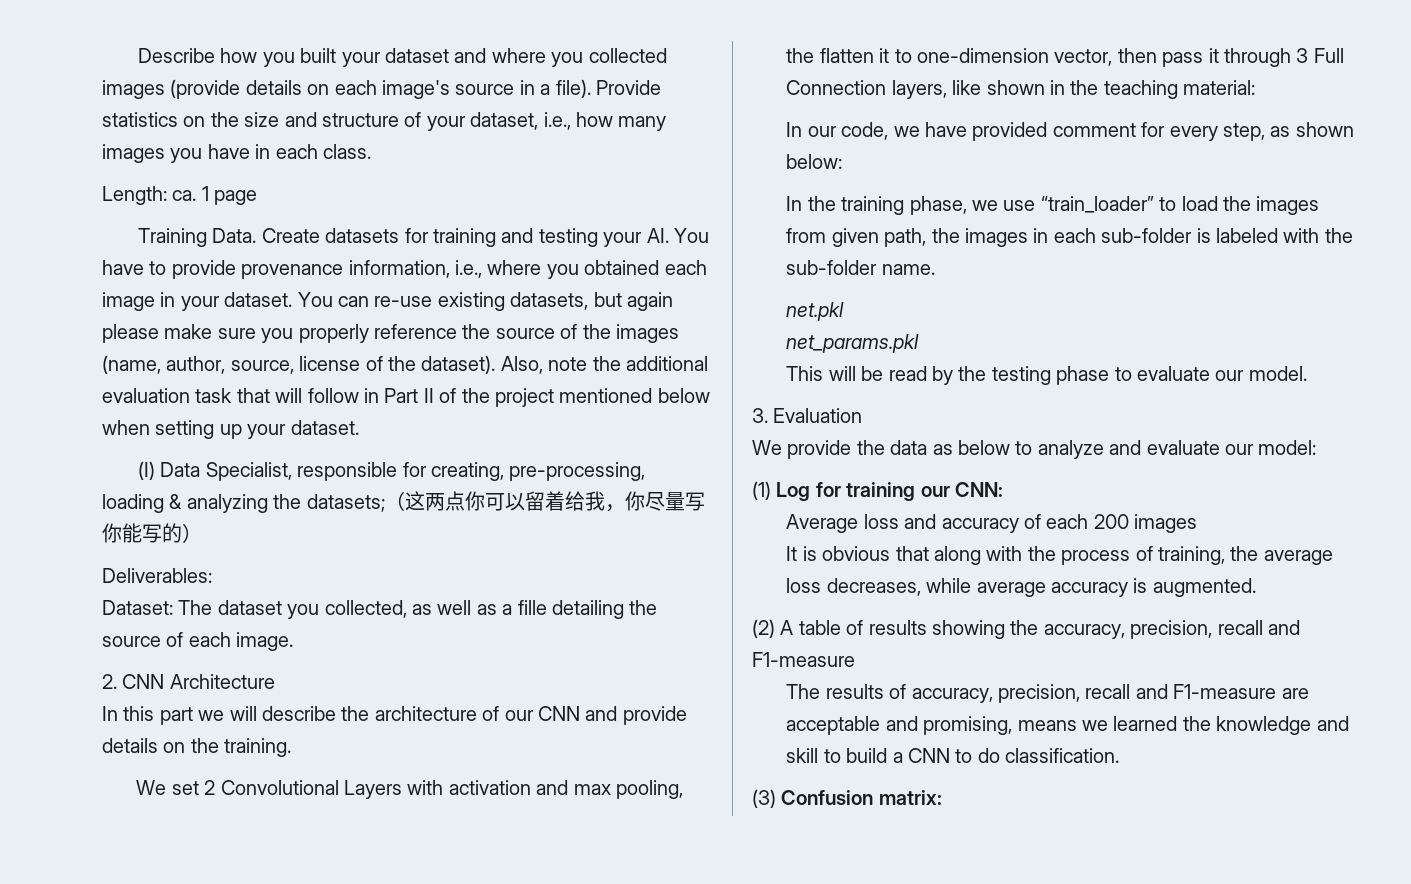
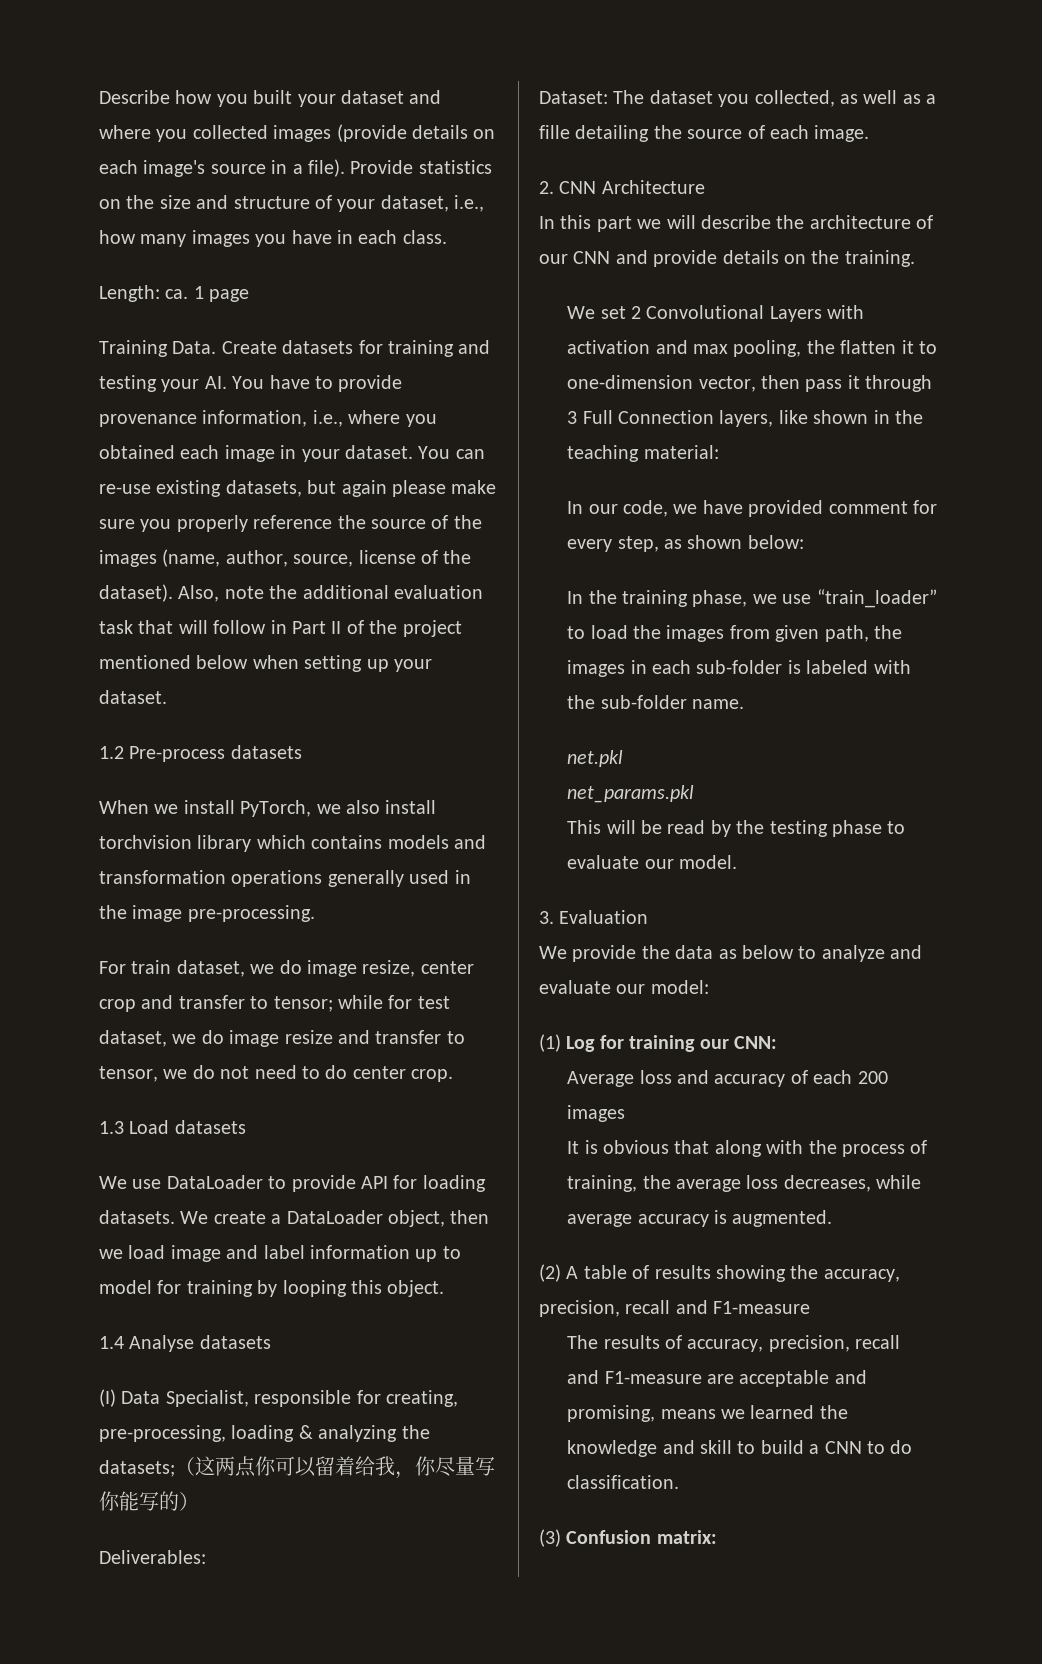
(359, 427) none -> [99,745,302,762] [99,800,437,817] [99,835,486,852] [99,870,471,887] [99,905,315,922] [99,960,474,977] [99,995,450,1012] [99,1030,465,1047] [99,1065,454,1082] [99,1120,246,1134] [99,1175,486,1192] [99,1210,490,1227] [99,1245,461,1262] [99,1280,445,1297] [99,1335,271,1352] // 1.2 Pre-process datasets // When we install PyTorch, we also install torchvision library which contains models and transformation operations generally used in the image pre-processing. // For train dataset, we do image resize, center crop and transfer to tensor; while for test dataset, we do image resize and transfer to tensor, we do not need to do center crop. // 1.3 Load datasets // We use DataLoader to provide API for loading datasets. We create a DataLoader object, then we load image and label information up to model for training by looping this object. // 1.4 Analyse datasets

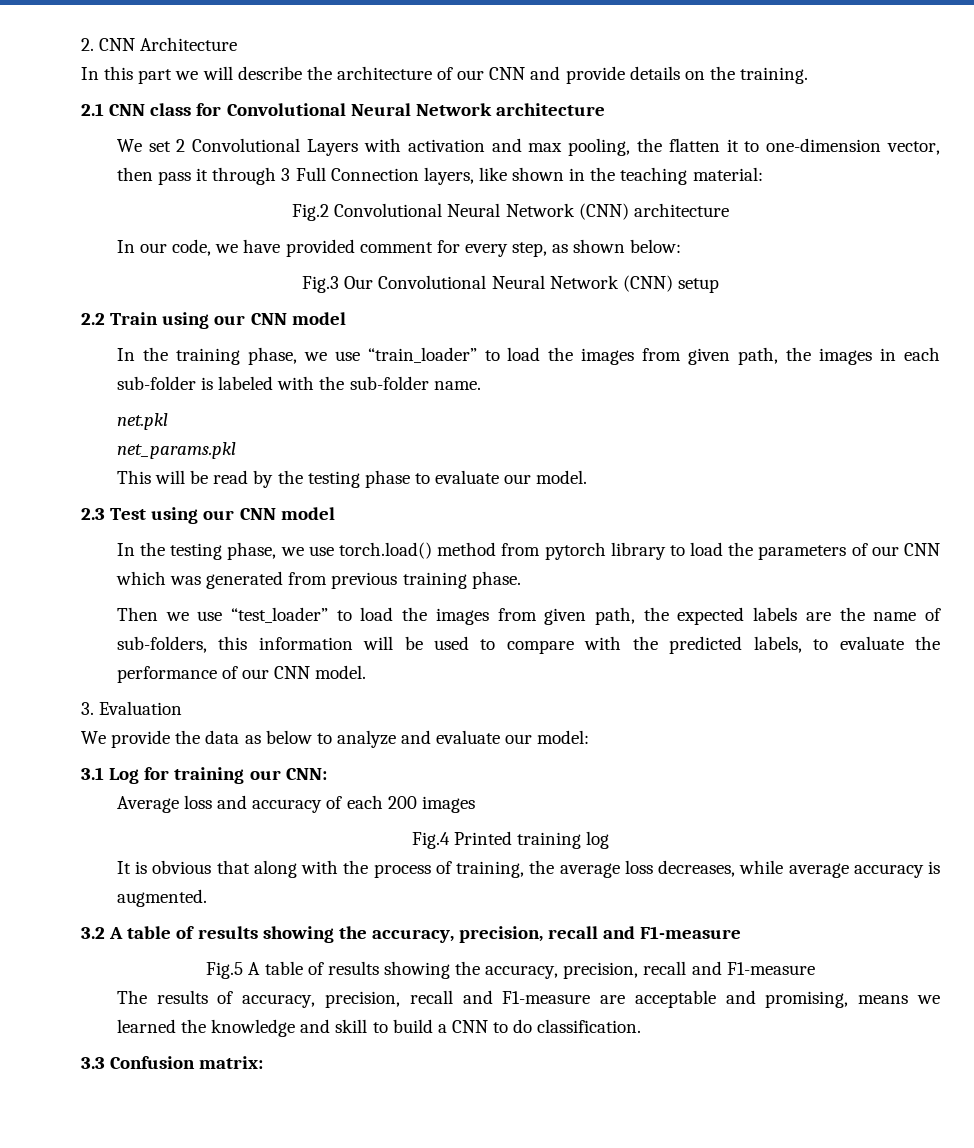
[99,90,442,107] [99,124,496,142] [99,159,492,177] [99,195,485,212] [99,230,447,247] [99,285,250,302] [99,340,491,357] [99,375,403,392] [99,410,437,427] [99,445,485,462] [99,480,497,497] [99,515,482,532] [99,549,472,567] [99,584,483,602] [99,620,462,637] [99,655,432,672] [99,690,167,704] [99,745,302,762] [99,800,437,817] [99,835,486,852] [99,870,471,887] [99,905,315,922] [99,960,474,977] [99,995,450,1012] [99,1030,465,1047] [99,1065,454,1082] [99,1120,246,1134] [99,1175,486,1192] [99,1210,490,1227] [99,1245,461,1262] [99,1280,445,1297] [99,1335,271,1352] [99,1389,458,1407] [99,1425,430,1442] [99,1456,495,1479] [99,1491,199,1511] [99,1550,206,1564] [539,90,937,107] [539,125,870,142] Describe how you built your dataset and where you collected images (provide details on each image's source in a file). Provide statistics on the size and structure of your dataset, i.e., how many images you have in each class. // Length: ca. 1 page // Training Data. Create datasets for training and testing your AI. You have to provide provenance information, i.e., where you obtained each image in your dataset. You can re-use existing datasets, but again please make sure you properly reference the source of the images (name, author, source, license of the dataset). Also, note the additional evaluation task that will follow in Part II of the project mentioned below when setting up your dataset. // 1.2 Pre-process datasets // When we install PyTorch, we also install torchvision library which contains models and transformation operations generally used in the image pre-processing. // For train dataset, we do image resize, center crop and transfer to tensor; while for test dataset, we do image resize and transfer to tensor, we do not need to do center crop. // 1.3 Load datasets // We use DataLoader to provide API for loading datasets. We create a DataLoader object, then we load image and label information up to model for training by looping this object. // 1.4 Analyse datasets // (I) Data Specialist, responsible for creating, pre-processing, loading & analyzing the datasets;（这两点你可以留着给我，你尽量写你能写的） // Deliverables: // Dataset: The dataset you collected, as well as a fille detailing the source of each image. // -> (81, 44) none
(915, 258) none -> [81,103,605,116] // 2.1 CNN class for Convolutional Neural Network architecture
(719, 452) none -> [292,203,729,221] // Fig.2 Convolutional Neural Network (CNN) architecture
(804, 542) none -> [302,275,719,293] [81,312,346,329] // Fig.3 Our Convolutional Neural Network (CNN) setup // 2.2 Train using our CNN model
(737, 862) none -> [81,507,335,524] [116,542,941,560] [115,571,521,589] [116,607,942,625] [116,636,940,654] [116,665,367,683] // 2.3 Test using our CNN model // In the testing phase, we use torch.load() method from pytorch library to load the parameters of our CNN which was generated from previous training phase. // Then we use “test_loader” to load the images from given path, the expected labels are the name of sub-folders, this information will be used to compare with the predicted labels, to evaluate the performance of our CNN model.
[539,1034,561,1052] (1) -> [81,767,104,780] 3.1
(626, 1113) none -> [411,831,610,849] // Fig.4 Printed training log
[539,1264,561,1282] (2) -> [81,926,742,943] [206,962,244,979] 3.2 A table of results showing the accuracy, precision, recall and F1-measure // Fig.5
[539,1529,561,1547] (3) -> [81,1057,105,1069] 3.3

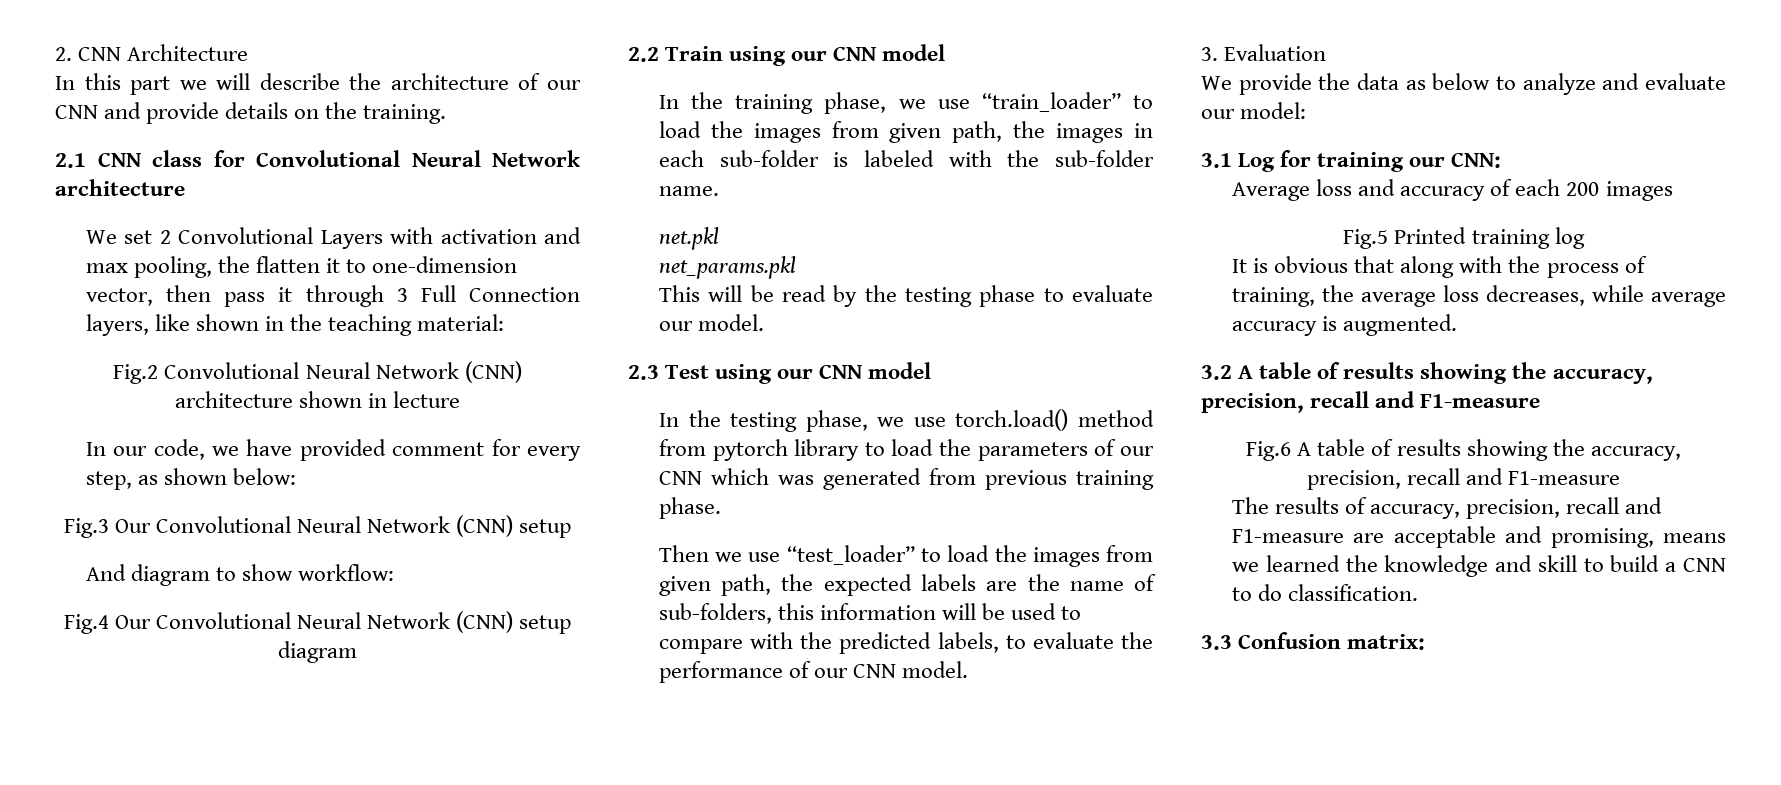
(729, 210) none -> [298,391,461,408] shown in lecture
(719, 285) none -> [85,564,395,586] [63,611,572,634] [278,641,357,663] // And diagram to show workflow: // Fig.4 Our Convolutional Neural Network (CNN) setup diagram
[411,832,450,849] Fig.4 -> [1343,229,1389,249] Fig.5
[206,962,244,979] Fig.5 -> [1246,441,1292,461] Fig.6

